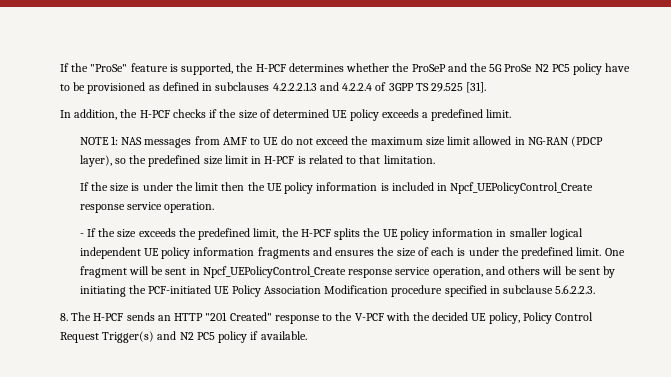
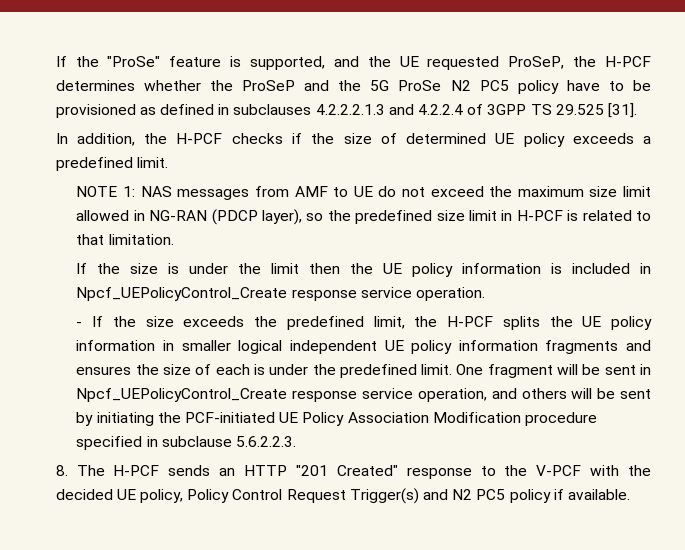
(234, 69) none -> [333,56,565,70] and the UE requested ProSeP,

